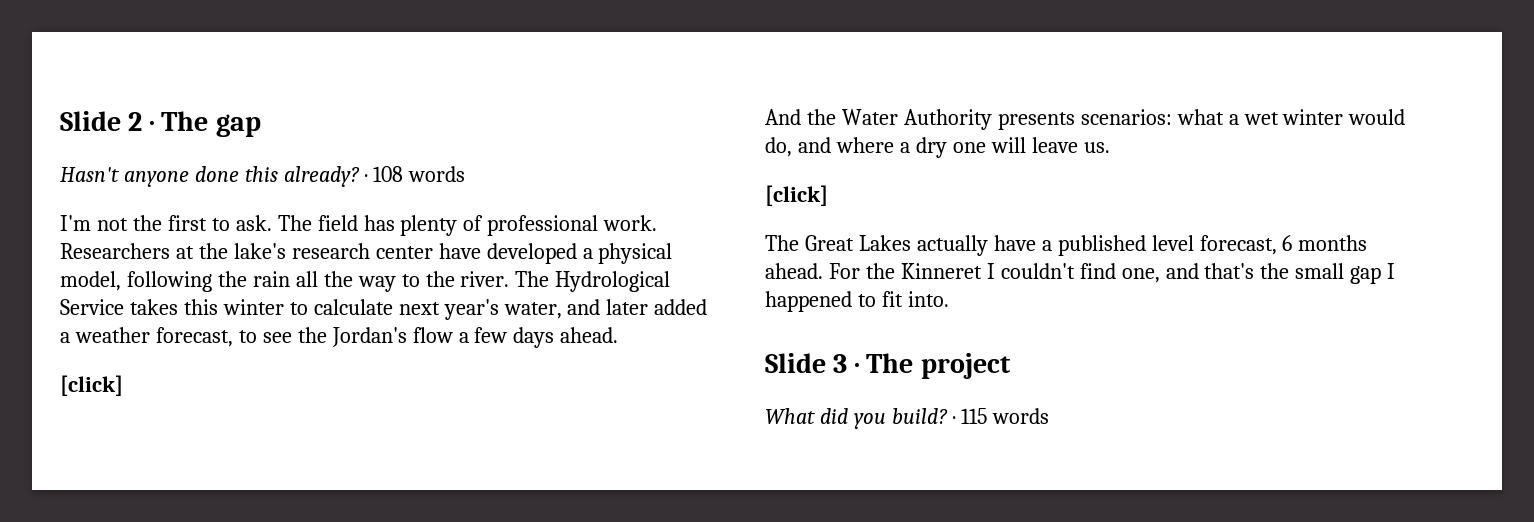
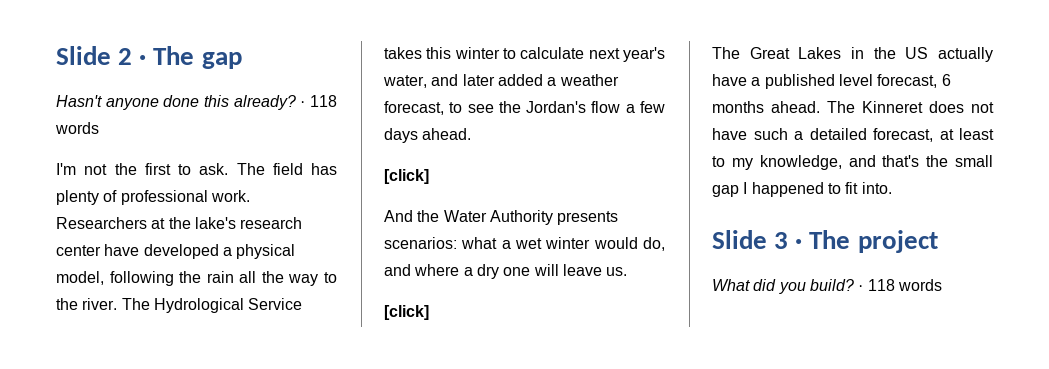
[372,166,403,182] 108 -> [309,95,337,107] 118
(911, 243) none -> [851,47,929,59] in the US
[828,263,1160,283] For the Kinneret I couldn't find one, -> [827,101,994,113] [712,128,994,142] [712,155,842,170] The Kinneret does not have such a detailed forecast, at least to my knowledge,
[960,408,987,424] 115 -> [867,279,895,291] 118

